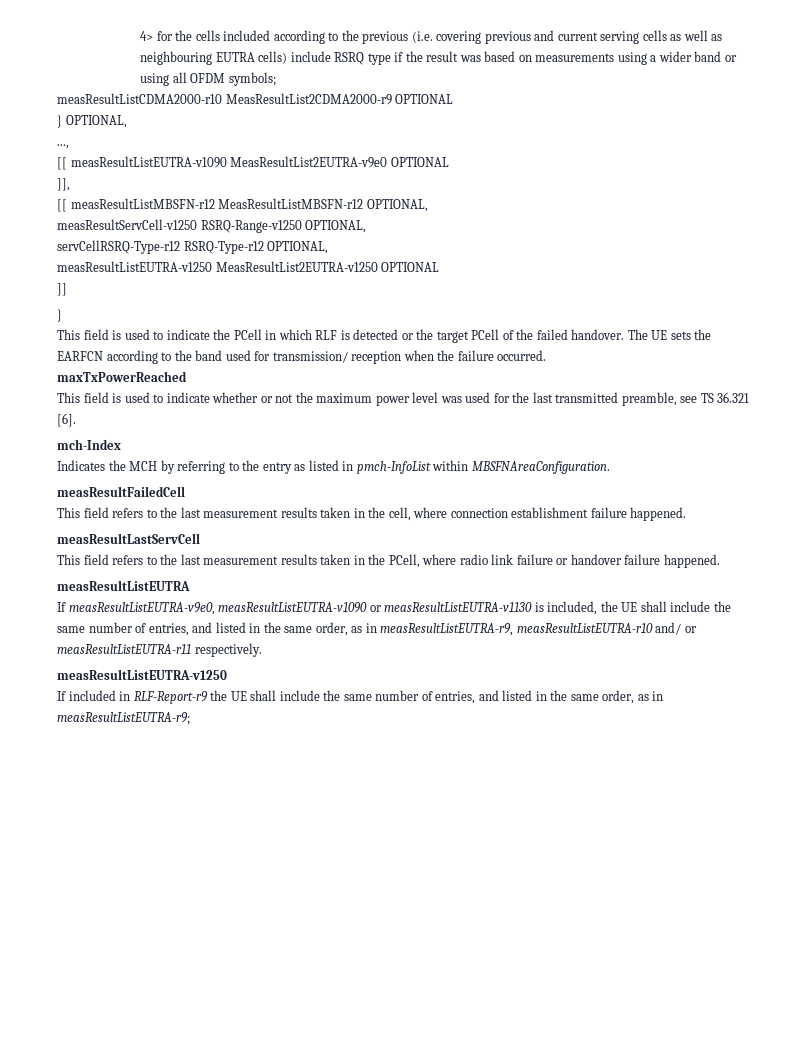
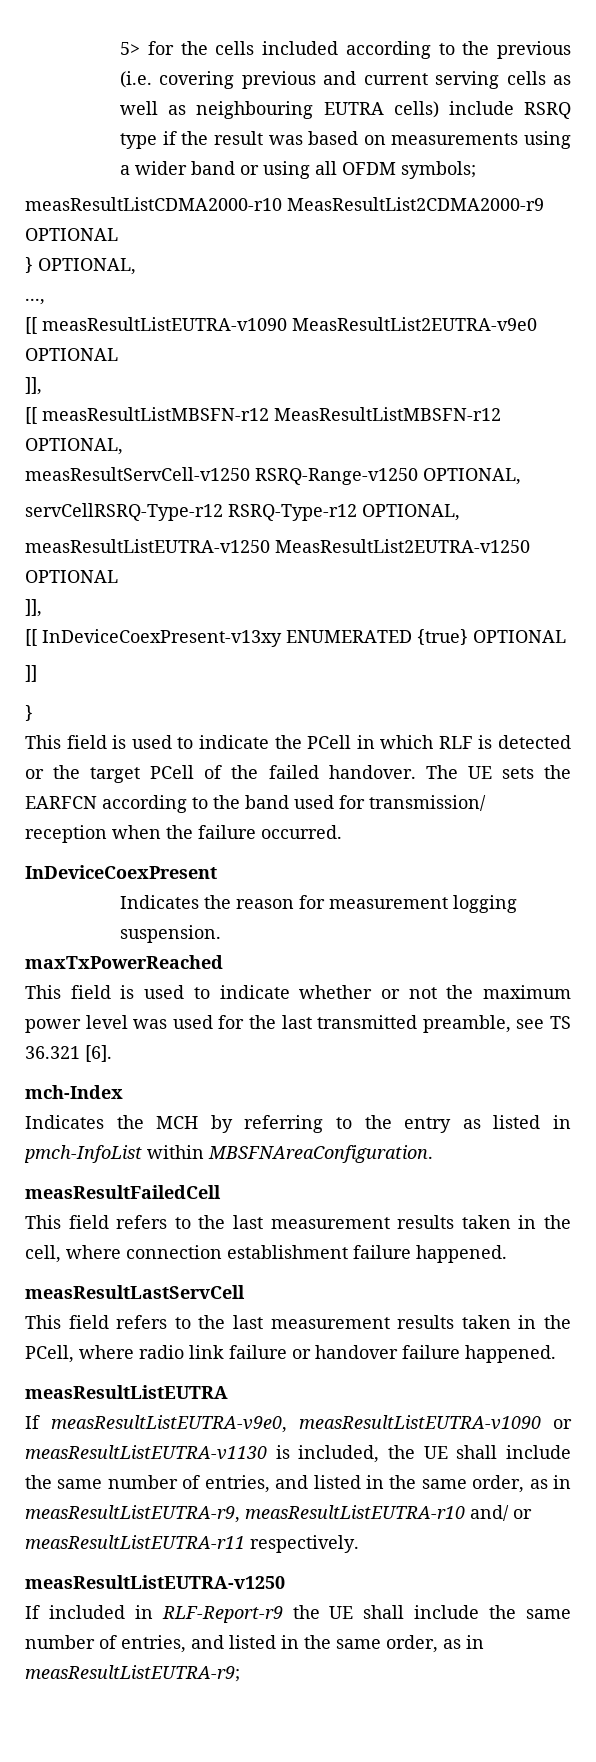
[140,31,154,41] 4> -> [120,42,141,55] 5>
(440, 267) none -> [25,599,42,617] [25,629,566,647] // ]], // [[ InDeviceCoexPresent-v13xy ENUMERATED {true} OPTIONAL
(547, 355) none -> [25,865,217,879] [120,895,518,913] [120,925,222,943] // InDeviceCoexPresent // Indicates the reason for measurement logging suspension.

